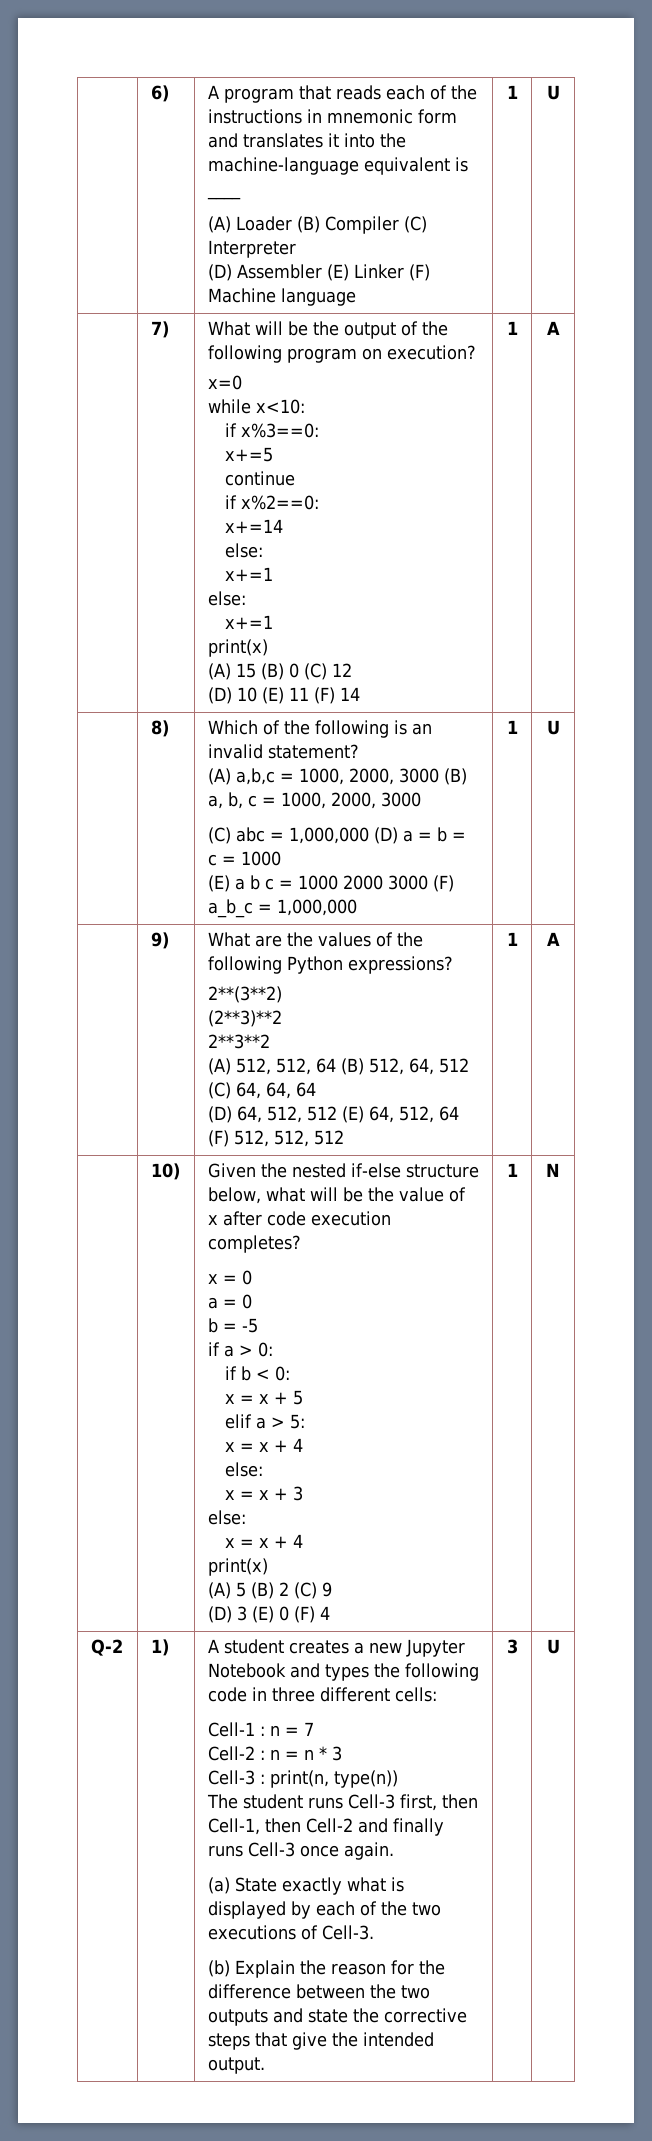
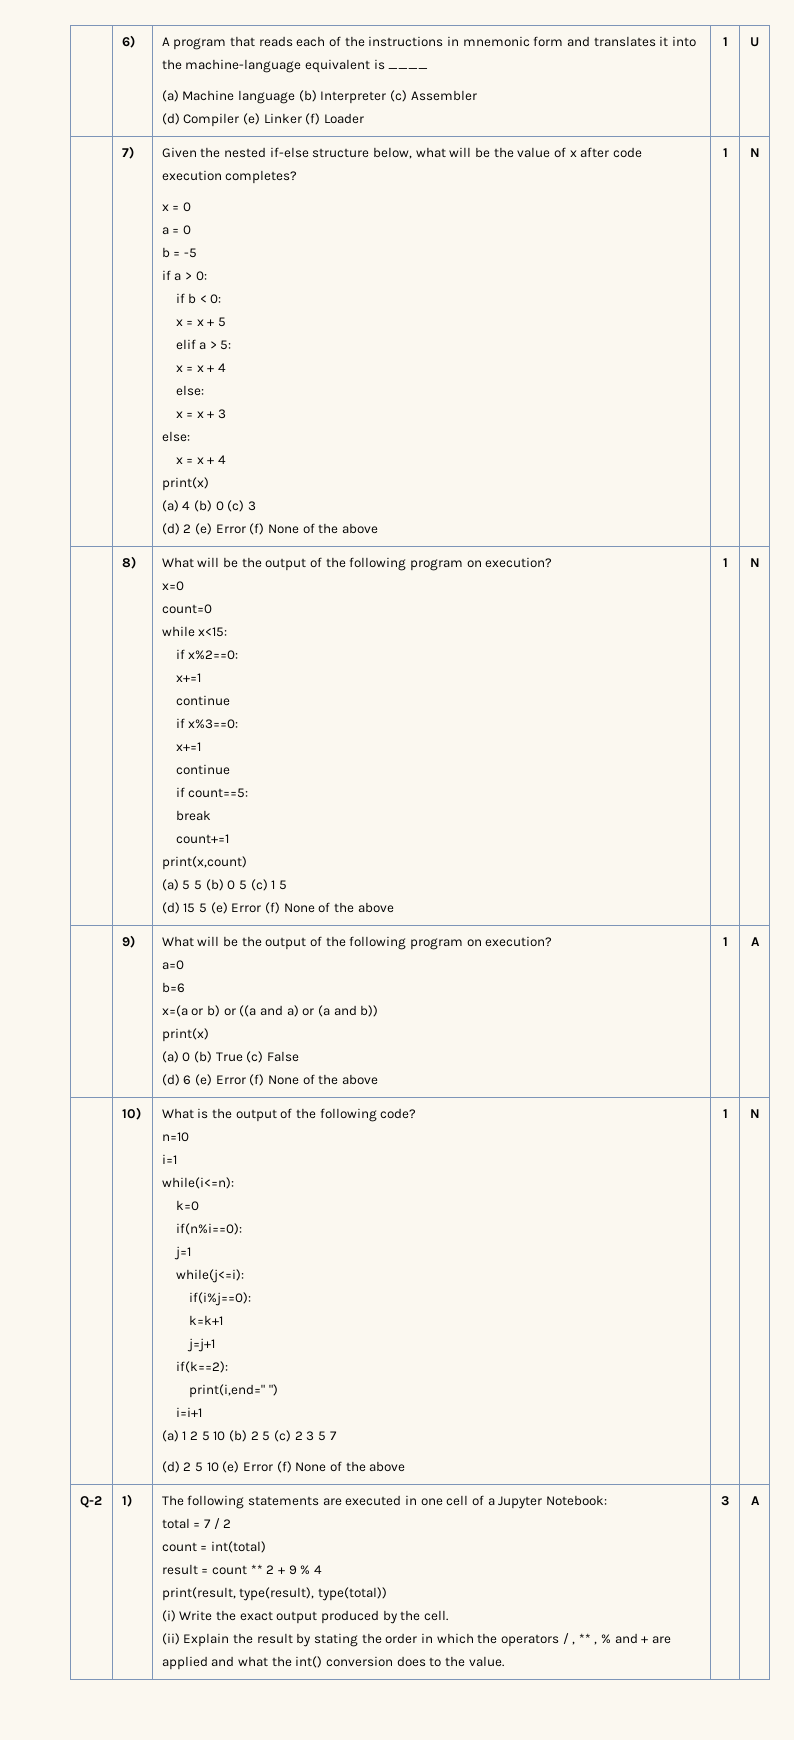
[207,216,427,234] [207,240,296,258] [207,264,430,281] [207,288,356,306] [506,85,518,99] [546,85,560,100] [150,321,169,338] [207,321,448,339] [207,345,476,363] [207,375,242,390] [207,399,305,414] [225,423,320,438] [225,447,274,462] [225,471,296,486] [225,495,320,510] [225,519,284,533] [225,543,264,558] [225,567,274,581] [207,591,246,606] [225,615,274,629] [207,639,268,657] [207,663,352,680] [207,687,360,704] [506,321,518,335] [546,321,560,335] [150,720,169,737] [207,720,432,738] [207,744,359,759] [207,768,467,785] [207,792,421,809] [207,827,466,844] [207,851,281,866] [207,875,454,892] [207,899,357,918] [506,720,518,734] [546,720,560,735] [150,932,169,949] [207,932,423,947] [207,956,453,974] [207,986,282,1003] [207,1010,282,1027] [207,1034,270,1049] [207,1058,469,1075] [207,1082,316,1099] [207,1106,459,1123] [207,1130,344,1147] [506,932,518,946] [546,932,560,946] [150,1163,180,1180] (A) Loader (B) Compiler (C) Interpreter // (D) Assembler (E) Linker (F) Machine language | 1 | U // | 7) | What will be the output of the following program on execution? // x=0 // while x<10: // if x%3==0: // x+=5 // continue // if x%2==0: // x+=14 // else: // x+=1 // else: // x+=1 // print(x) // (A) 15 (B) 0 (C) 12 // (D) 10 (E) 11 (F) 14 | 1 | A // | 8) | Which of the following is an invalid statement? // (A) a,b,c = 1000, 2000, 3000 (B) a, b, c = 1000, 2000, 3000 // (C) abc = 1,000,000 (D) a = b = c = 1000 // (E) a b c = 1000 2000 3000 (F) a_b_c = 1,000,000 | 1 | U // | 9) | What are the values of the following Python expressions? // 2**(3**2) // (2**3)**2 // 2**3**2 // (A) 512, 512, 64 (B) 512, 64, 512 (C) 64, 64, 64 // (D) 64, 512, 512 (E) 64, 512, 64 (F) 512, 512, 512 | 1 | A // | 10) -> [161,90,477,104] [161,113,364,127] [722,37,728,46] [750,37,759,47] [121,146,134,159] (a) Machine language (b) Interpreter (c) Assembler // (d) Compiler (e) Linker (f) Loader | 1 | U // | 7)
[207,1582,332,1599] [207,1606,330,1623] [506,1163,518,1177] [546,1163,560,1177] [90,1639,123,1656] [150,1639,169,1656] [207,1639,465,1657] [207,1663,479,1681] [207,1687,437,1702] [207,1722,314,1737] [207,1746,342,1761] [207,1770,398,1788] [206,1794,478,1811] [207,1818,444,1836] [207,1842,394,1860] [207,1877,404,1895] [207,1901,441,1919] [207,1925,374,1940] [207,1960,445,1978] [207,1984,430,1999] [207,2008,467,2026] [207,2032,434,2050] [207,2057,265,2074] (A) 5 (B) 2 (C) 9 // (D) 3 (E) 0 (F) 4 | 1 | N // Q-2 | 1) | A student creates a new Jupyter Notebook and types the following code in three different cells: // Cell-1 : n = 7 // Cell-2 : n = n * 3 // Cell-3 : print(n, type(n)) // The student runs Cell-3 first, then Cell-1, then Cell-2 and finally runs Cell-3 once again. // (a) State exactly what is displayed by each of the two executions of Cell-3. // (b) Explain the reason for the difference between the two outputs and state the corrective steps that give the intended output. -> [161,500,256,512] [161,523,378,535] [722,148,728,157] [749,148,760,157] [121,556,136,569] [161,557,553,571] [161,581,184,591] [161,604,212,614] [161,626,228,637] [175,649,239,660] [175,673,201,682] [175,695,230,706] [175,718,239,729] [175,742,201,751] [175,764,230,775] [175,787,249,798] [175,810,211,821] [175,834,229,844] [161,856,247,870] [161,879,287,891] [161,902,394,914] [722,558,728,567] [749,558,760,567] [121,935,135,948] [161,936,553,950] [161,960,184,970] [161,982,185,993] [161,1005,379,1017] [161,1028,209,1042] [161,1051,299,1063] [161,1074,378,1086] [722,937,728,946] [750,937,760,946] [121,1107,141,1120] [161,1108,417,1122] [161,1132,189,1142] [161,1154,177,1164] [161,1177,234,1189] [175,1200,199,1211] [175,1223,242,1235] [173,1246,191,1260] [175,1269,244,1283] [189,1292,252,1306] [189,1315,224,1325] [187,1338,216,1352] [175,1361,228,1373] [189,1384,278,1398] [175,1407,202,1417] [161,1430,337,1442] [161,1461,406,1473] [722,1109,728,1118] [749,1109,760,1118] [79,1496,102,1508] [121,1494,132,1507] [161,1495,607,1509] [161,1518,232,1529] [161,1541,267,1553] [161,1564,322,1575] [161,1587,388,1601] [161,1610,448,1624] [161,1633,672,1647] [161,1656,504,1670] (a) 4 (b) 0 (c) 3 // (d) 2 (e) Error (f) None of the above | 1 | N // | 8) | What will be the output of the following program on execution? // x=0 // count=0 // while x<15: // if x%2==0: // x+=1 // continue // if x%3==0: // x+=1 // continue // if count==5: // break // count+=1 // print(x,count) // (a) 5 5 (b) 0 5 (c) 1 5 // (d) 15 5 (e) Error (f) None of the above | 1 | N // | 9) | What will be the output of the following program on execution? // a=0 // b=6 // x=(a or b) or ((a and a) or (a and b)) // print(x) // (a) 0 (b) True (c) False // (d) 6 (e) Error (f) None of the above | 1 | A // | 10) | What is the output of the following code? // n=10 // i=1 // while(i<=n): // k=0 // if(n%i==0): // j=1 // while(j<=i): // if(i%j==0): // k=k+1 // j=j+1 // if(k==2): // print(i,end=" ") // i=i+1 // (a) 1 2 5 10 (b) 2 5 (c) 2 3 5 7 // (d) 2 5 10 (e) Error (f) None of the above | 1 | N // Q-2 | 1) | The following statements are executed in one cell of a Jupyter Notebook: // total = 7 / 2 // count = int(total) // result = count ** 2 + 9 % 4 // print(result, type(result), type(total)) // (i) Write the exact output produced by the cell. // (ii) Explain the result by stating the order in which the operators / , ** , % and + are applied and what the int() conversion does to the value.
[546,1639,560,1654] U -> [750,1496,760,1505] A

